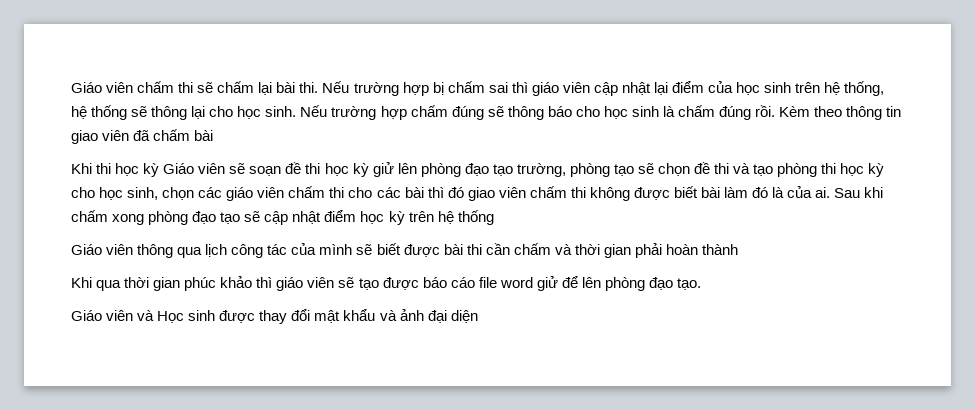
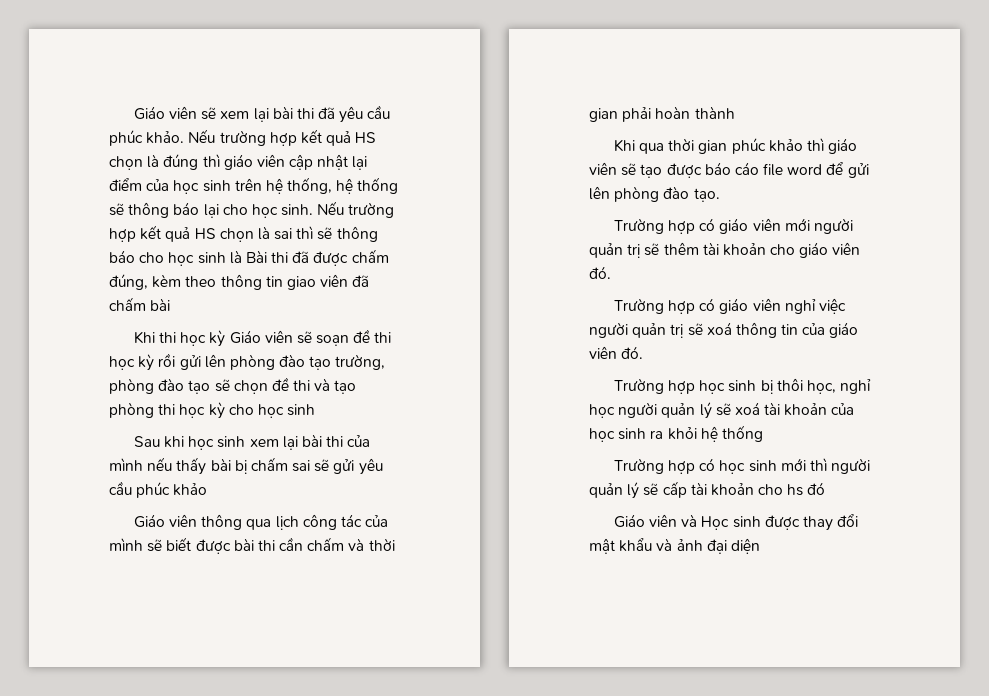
[71,81,508,96] Giáo viên chấm thi sẽ chấm lại bài thi. Nếu trường hợp bị chấm sai -> [133,105,391,123] [109,129,377,146] [109,154,199,170] Giáo viên sẽ xem lại bài thi đã yêu cầu phúc khảo. Nếu trường hợp kết quả HS chọn là đúng
(188, 113) none -> [173,202,200,215] báo
[410,105,484,120] chấm đúng -> [140,225,314,242] kết quả HS chọn là sai thì
[678,105,811,120] chấm đúng rồi. Kèm -> [245,249,389,266] [109,274,182,290] Bài thi đã được chấm đúng, kèm
[372,162,489,177] giử lên phòng đạo -> [158,353,306,370] rồi gửi lên phòng đào
(610, 170) none -> [158,378,185,391] đào
[127,186,884,201] [71,210,494,225] sinh, chọn các giáo viên chấm thi cho các bài thì đó giao viên chấm thi không được biết bài làm đó là của ai. Sau khi chấm xong phòng đạo tạo sẽ cập nhật điểm học kỳ trên hệ thống -> [287,404,316,416] [133,434,371,450] [109,457,383,475] [109,481,208,498] sinh // Sau khi học sinh xem lại bài thi của mình nếu thấy bài bị chấm sai sẽ gửi yêu cầu phúc khảo
[536,276,673,291] giử để lên phòng đạo -> [826,162,869,178] [589,186,690,202] để gửi lên phòng đào
(702, 284) none -> [613,218,853,234] [589,242,861,258] [589,266,611,279] [613,298,846,314] [589,322,859,338] [589,346,644,359] [613,378,872,394] [589,402,855,419] [589,425,763,442] [613,458,871,474] [589,481,826,499] // Trường hợp có giáo viên mới người quản trị sẽ thêm tài khoản cho giáo viên đó. // Trường hợp có giáo viên nghỉ việc người quản trị sẽ xoá thông tin của giáo viên đó. // Trường hợp học sinh bị thôi học, nghỉ học người quản lý sẽ xoá tài khoản của học sinh ra khỏi hệ thống // Trường hợp có học sinh mới thì người quản lý sẽ cấp tài khoản cho hs đó

